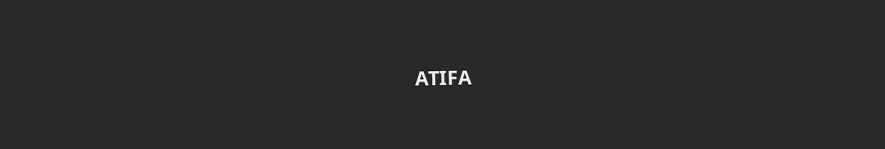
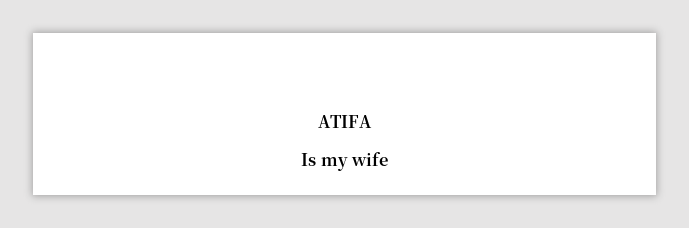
(473, 78) none -> [301,152,388,171] // Is my wife

